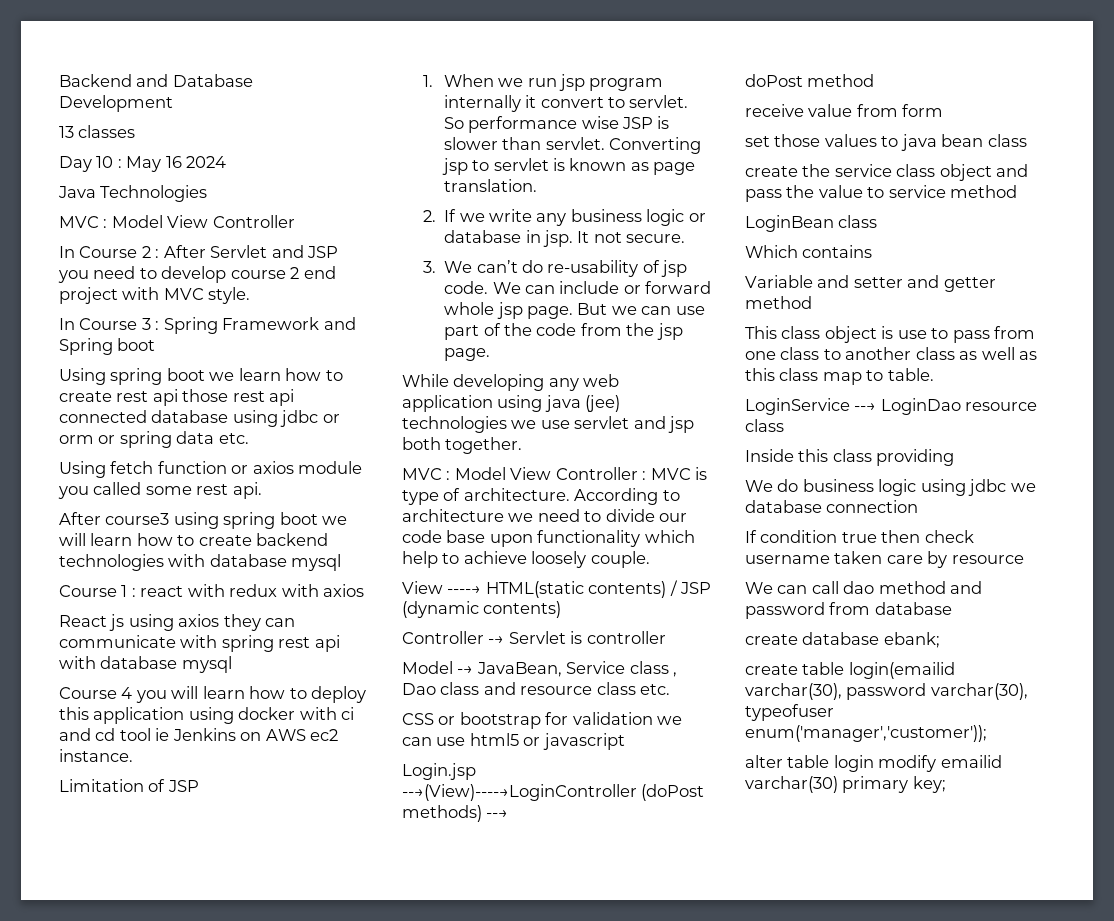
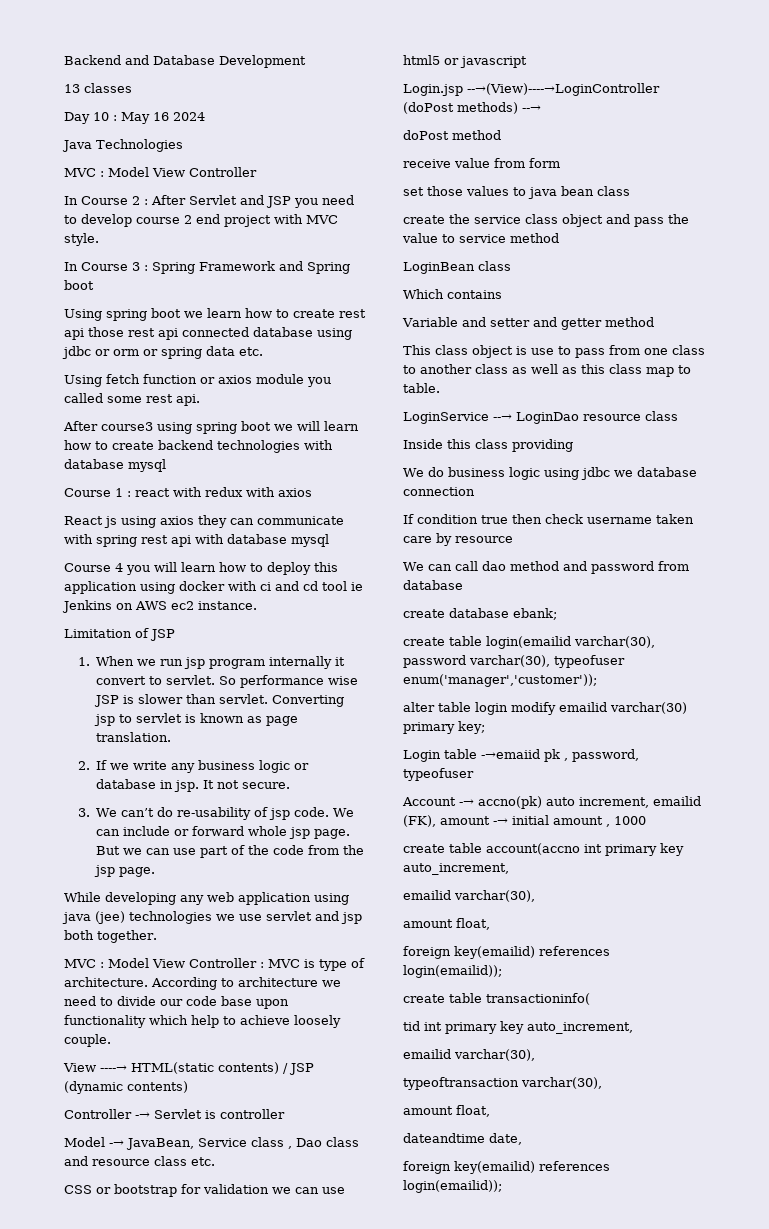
(946, 784) none -> [403,749,639,762] [403,768,474,781] [402,796,701,809] [403,815,646,827] [403,843,684,856] [403,863,509,875] [403,890,535,902] [403,918,490,930] [403,946,610,959] [403,965,502,978] [403,993,590,1005] [403,1021,633,1034] [403,1049,535,1061] [403,1077,602,1090] [403,1105,490,1117] [403,1133,522,1145] [403,1161,610,1174] [403,1180,502,1193] // Login table -→emaiid pk , password, typeofuser // Account -→ accno(pk) auto increment, emailid (FK), amount -→ initial amount , 1000 // create table account(accno int primary key auto_increment, // emailid varchar(30), // amount float, // foreign key(emailid) references login(emailid)); // create table transactioninfo( // tid int primary key auto_increment, // emailid varchar(30), // typeoftransaction varchar(30), // amount float, // dateandtime date, // foreign key(emailid) references login(emailid));

